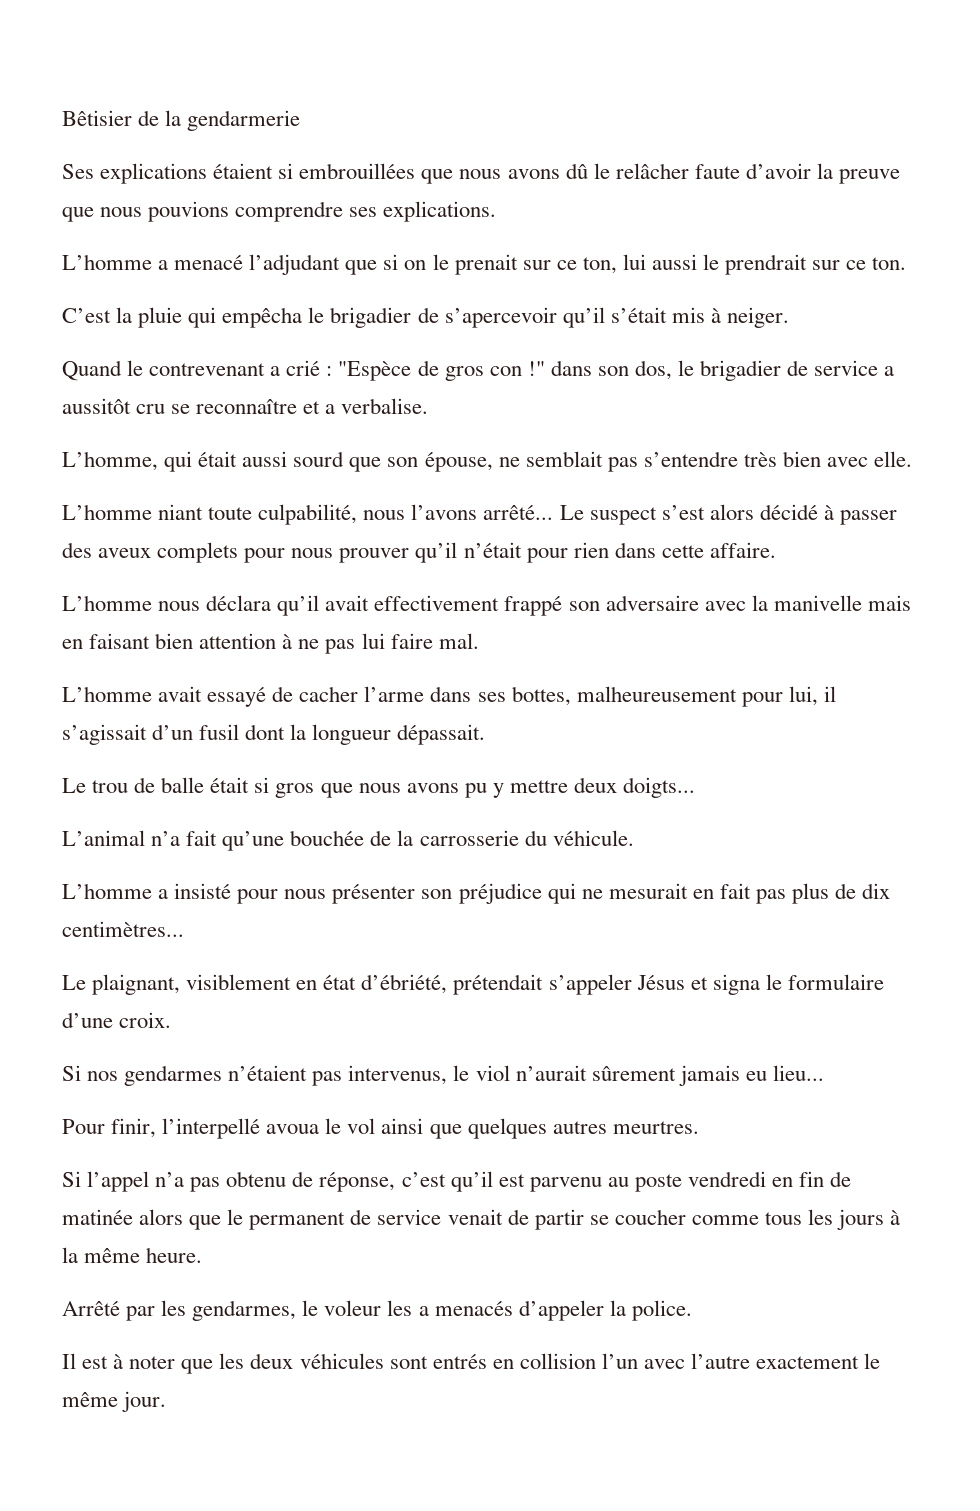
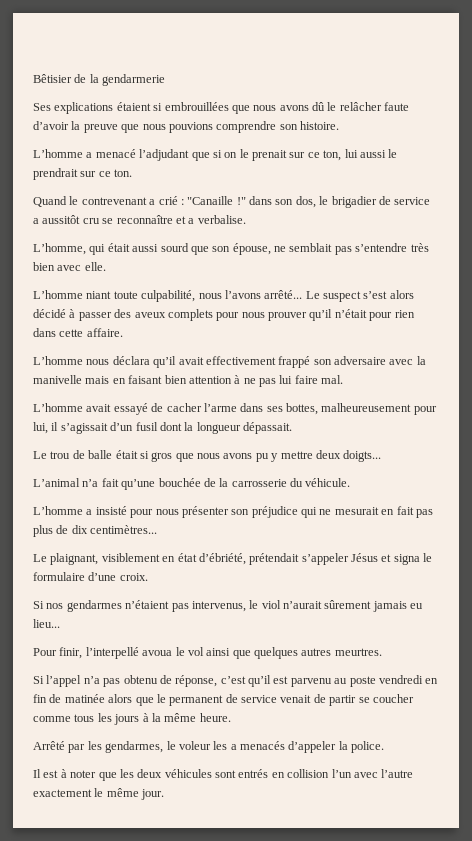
[349,201,497,222] ses explications. -> [279,121,339,130] son histoire.
[62,307,789,328] // C’est la pluie qui empêcha le brigadier de s’apercevoir qu’il s’était mis à neiger. -> (133, 173) none
[338,360,522,381] "Espèce de gros con -> [187,196,234,205] "Canaille

